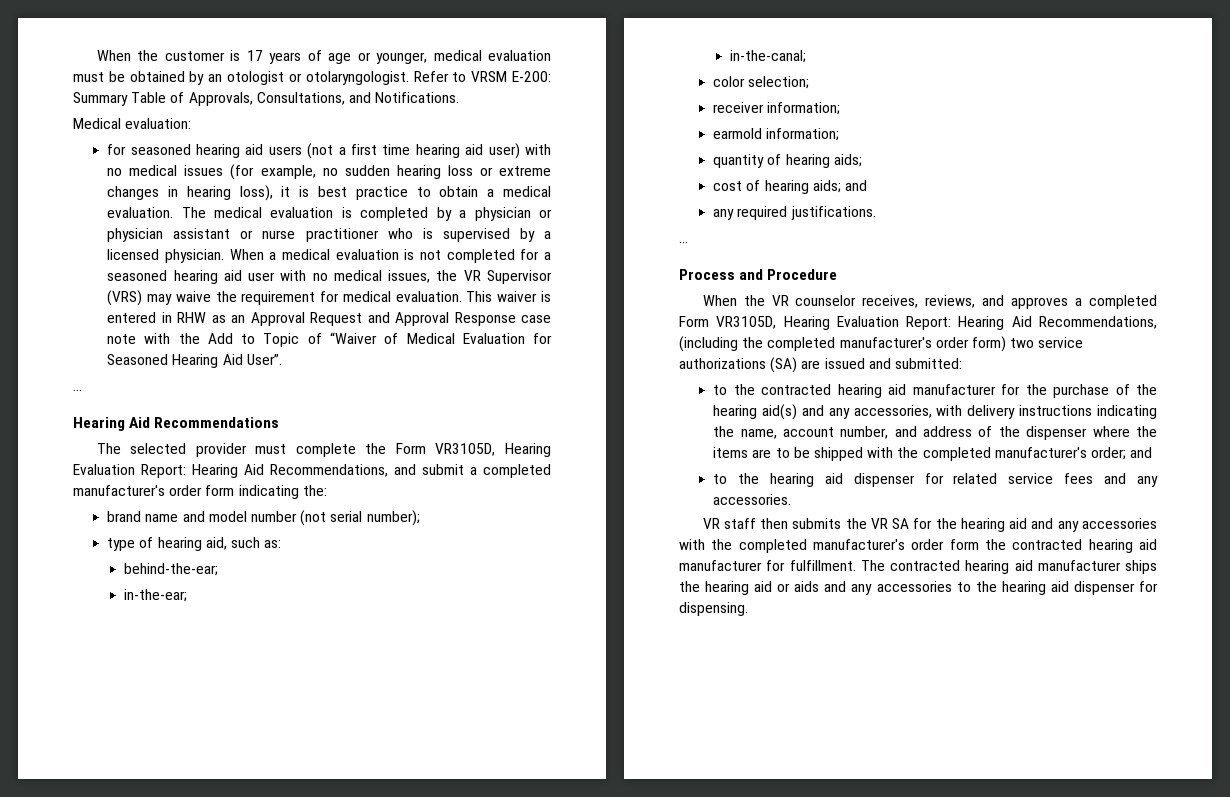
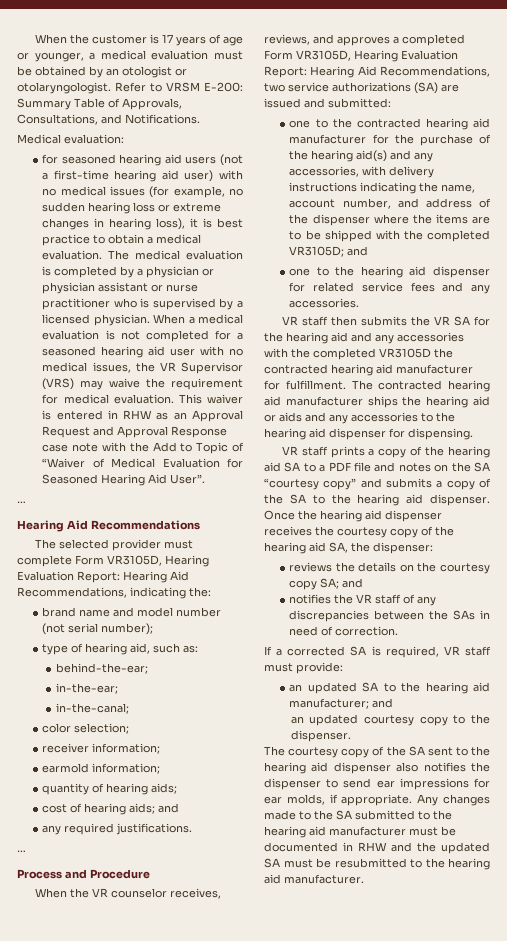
(428, 58) none -> [89,53,96,60] a
[351,144,411,155] first time -> [53,170,109,180] first-time
[365,443,551,457] [73,464,551,478] [73,485,235,496] the Form VR3105D, Hearing Evaluation Report: Hearing Aid Recommendations, and submit a completed manufacturer's order form -> [75,555,209,567] [17,571,189,583] [17,587,127,598] Form VR3105D, Hearing Evaluation Report: Hearing Aid Recommendations,
[679,336,1006,352] (including the completed manufacturer's order form) -> (490, 71) none
(962, 363) none -> [289,120,311,128] one
[994,447,1153,460] manufacturer's order; and // -> [289,246,369,257] [289,268,311,276] VR3105D; and // one
[813,539,979,550] manufacturer's order form -> [379,348,431,358] VR3105D
(748, 609) none -> [281,446,491,458] [264,462,490,472] [264,478,491,490] [264,494,490,506] [264,510,442,522] [264,526,454,538] [264,542,433,554] [289,562,490,574] [289,578,364,590] [289,594,437,606] [289,610,490,622] [289,626,399,636] [264,646,491,658] [264,662,343,674] [289,682,491,694] [289,698,394,709] [290,714,490,726] [290,730,351,742] [264,746,490,758] [264,762,490,774] [264,778,490,790] [264,794,490,806] [264,810,452,820] [264,826,456,838] [264,842,490,854] [264,858,490,870] [264,874,364,884] // VR staff prints a copy of the hearing aid SA to a PDF file and notes on the SA “courtesy copy” and submits a copy of the SA to the hearing aid dispenser. Once the hearing aid dispenser receives the courtesy copy of the hearing aid SA, the dispenser: // reviews the details on the courtesy copy SA; and // notifies the VR staff of any discrepancies between the SAs in need of correction. // If a corrected SA is required, VR staff must provide: // an updated SA to the hearing aid manufacturer; and // an updated courtesy copy to the dispenser. // The courtesy copy of the SA sent to the hearing aid dispenser also notifies the dispenser to send ear impressions for ear molds, if appropriate. Any changes made to the SA submitted to the hearing aid manufacturer must be documented in RHW and the updated SA must be resubmitted to the hearing aid manufacturer.

